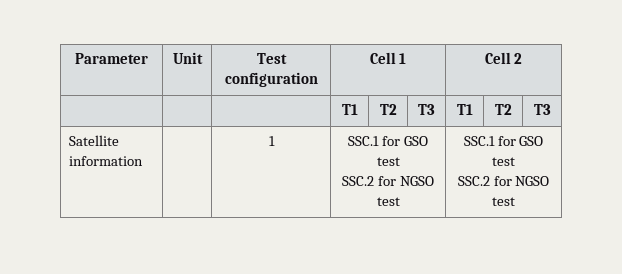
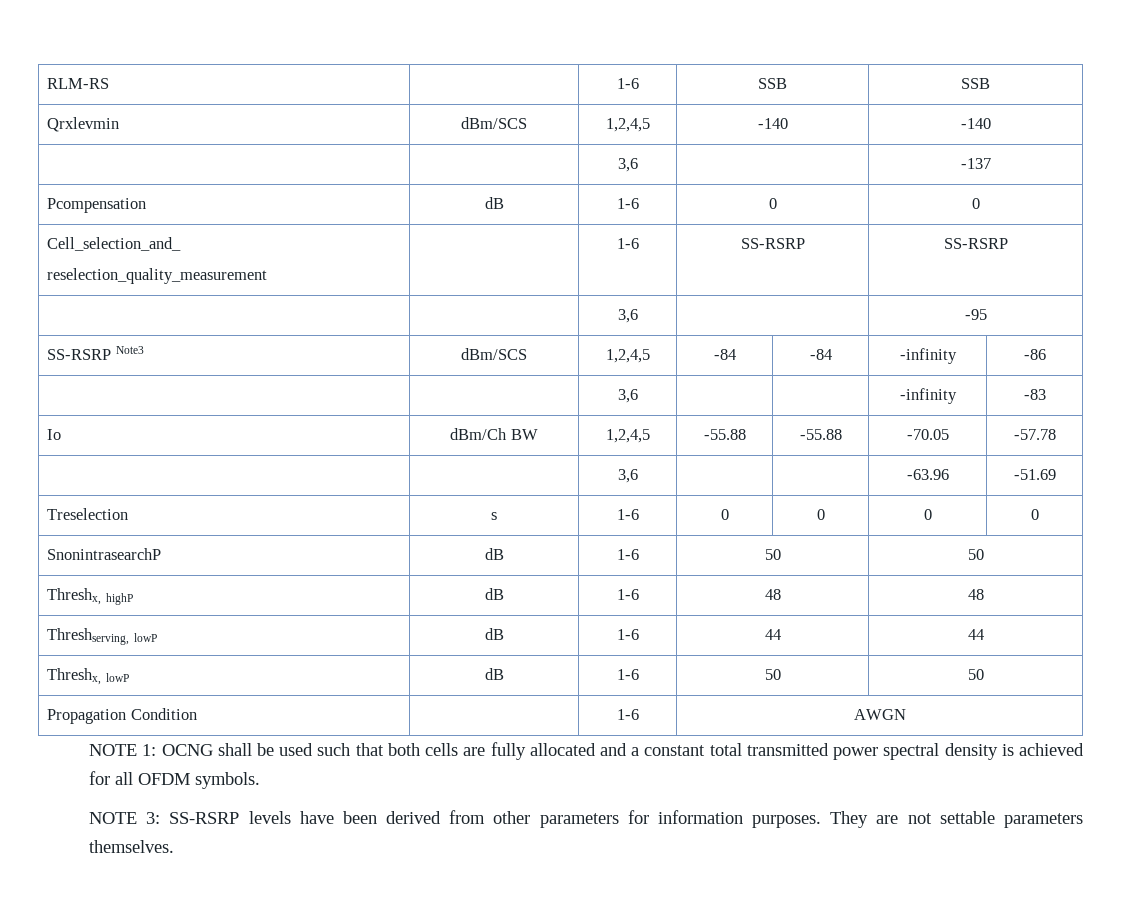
[75,53,148,64] [172,52,203,64] [256,53,287,64] [224,72,318,87] [369,52,407,64] [484,52,523,64] [341,104,358,115] [379,104,397,115] [418,104,435,115] [456,104,473,115] [494,104,512,115] [533,104,551,115] [69,135,120,146] [69,156,144,166] [268,136,275,146] [348,136,428,146] [376,157,400,166] [342,176,434,186] [376,197,400,206] [463,136,544,146] [492,157,515,166] [457,176,550,186] [492,197,515,206] Parameter | Unit | Test configuration | Cell 1 | Cell 2 // | | | T1 | T2 | T3 | T1 | T2 | T3 // Satellite information | | 1 | SSC.1 for GSO test // SSC.2 for NGSO test | SSC.1 for GSO test // SSC.2 for NGSO test -> [47,78,110,89] [616,78,639,89] [758,78,787,89] [961,78,990,89] [47,117,120,132] [461,117,527,129] [605,118,650,132] [757,118,788,129] [960,118,991,129] [617,158,638,172] [960,158,991,169] [47,198,147,213] [484,197,504,209] [616,198,639,209] [768,198,777,209] [971,198,980,209] [47,237,182,251] [47,268,268,284] [616,238,639,249] [740,238,805,249] [943,238,1008,249] [617,309,638,323] [964,309,987,320] [47,346,144,360] [461,348,527,360] [605,349,650,363] [713,349,736,360] [809,349,832,360] [899,348,957,364] [1023,349,1046,360] [617,389,638,403] [899,388,957,404] [1023,389,1046,400] [47,429,62,440] [450,428,538,440] [605,429,650,443] [703,429,746,440] [799,429,842,440] [906,429,949,440] [1013,429,1056,440] [617,469,638,483] [906,469,949,480] [1013,469,1056,480] [47,508,129,520] [491,512,498,520] [616,509,639,520] [720,509,729,520] [816,509,825,520] [923,509,932,520] [1030,509,1039,520] [47,548,162,560] [484,548,504,560] [616,549,639,560] [764,549,781,560] [967,549,984,560] [47,588,133,605] [484,588,504,600] [616,589,639,600] [764,589,781,600] [967,589,984,600] [47,628,157,645] [484,628,504,640] [616,629,639,640] [764,629,781,640] [967,629,984,640] [47,668,129,685] [484,668,504,680] [616,669,639,680] [764,669,781,680] [967,669,984,680] [47,708,197,724] [616,709,639,720] [853,709,906,720] [89,742,1085,760] [89,771,261,789] [89,810,1083,828] [89,840,175,853] RLM-RS | | 1-6 | SSB | SSB // Qrxlevmin | dBm/SCS | 1,2,4,5 | -140 | -140 // | | 3,6 | | -137 // Pcompensation | dB | 1-6 | 0 | 0 // Cell_selection_and_ // reselection_quality_measurement | | 1-6 | SS-RSRP | SS-RSRP // | | 3,6 | | -95 // SS-RSRP Note3 | dBm/SCS | 1,2,4,5 | -84 | -84 | -infinity | -86 // | | 3,6 | | | -infinity | -83 // Io | dBm/Ch BW | 1,2,4,5 | -55.88 | -55.88 | -70.05 | -57.78 // | | 3,6 | | | -63.96 | -51.69 // Treselection | s | 1-6 | 0 | 0 | 0 | 0 // SnonintrasearchP | dB | 1-6 | 50 | 50 // Threshx, highP | dB | 1-6 | 48 | 48 // Threshserving, lowP | dB | 1-6 | 44 | 44 // Threshx, lowP | dB | 1-6 | 50 | 50 // Propagation Condition | | 1-6 | AWGN // NOTE 1: OCNG shall be used such that both cells are fully allocated and a constant total transmitted power spectral density is achieved for all OFDM symbols. // NOTE 3: SS-RSRP levels have been derived from other parameters for information purposes. They are not settable parameters themselves.

